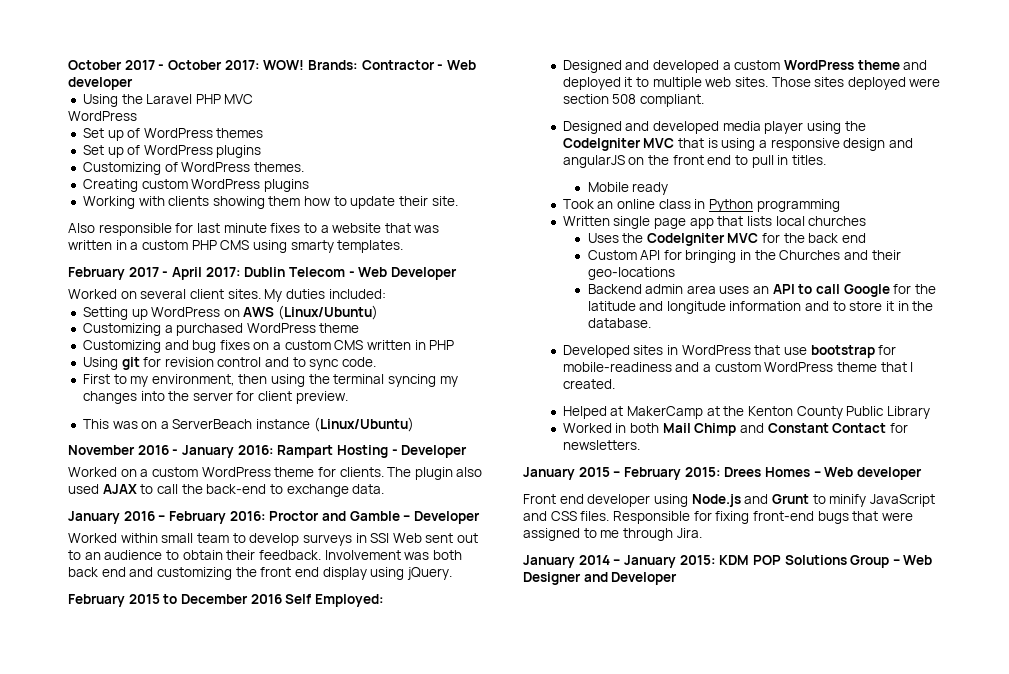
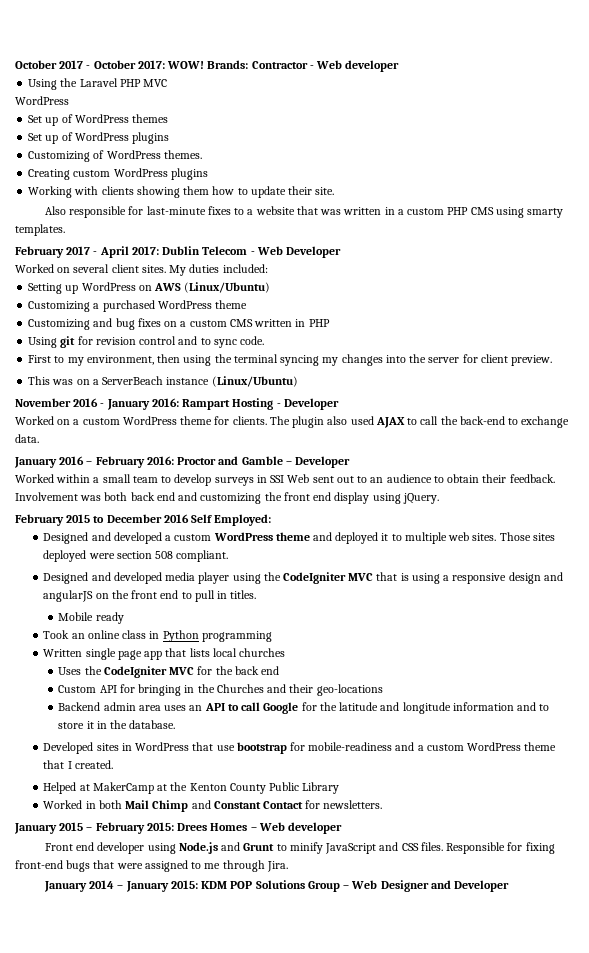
[196,223,267,233] last minute -> [146,206,206,215] last-minute
(158, 538) none -> [93,477,100,483] a

